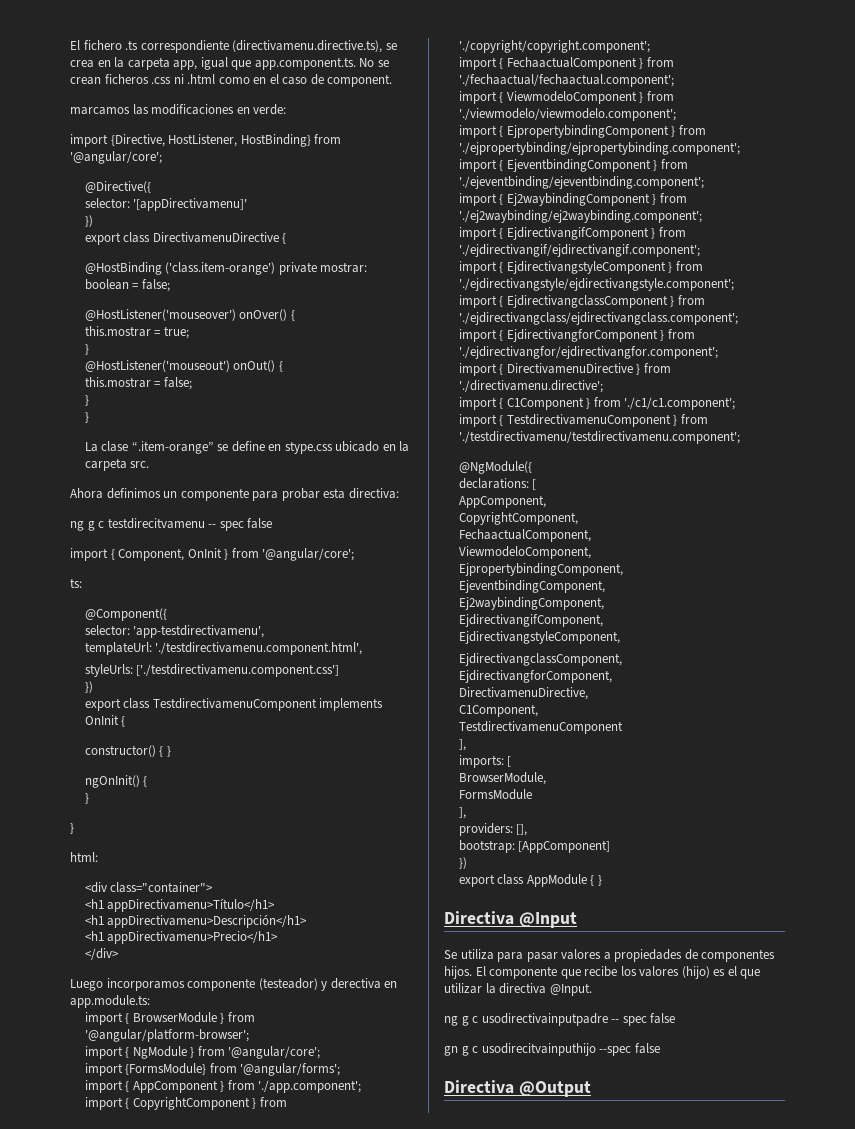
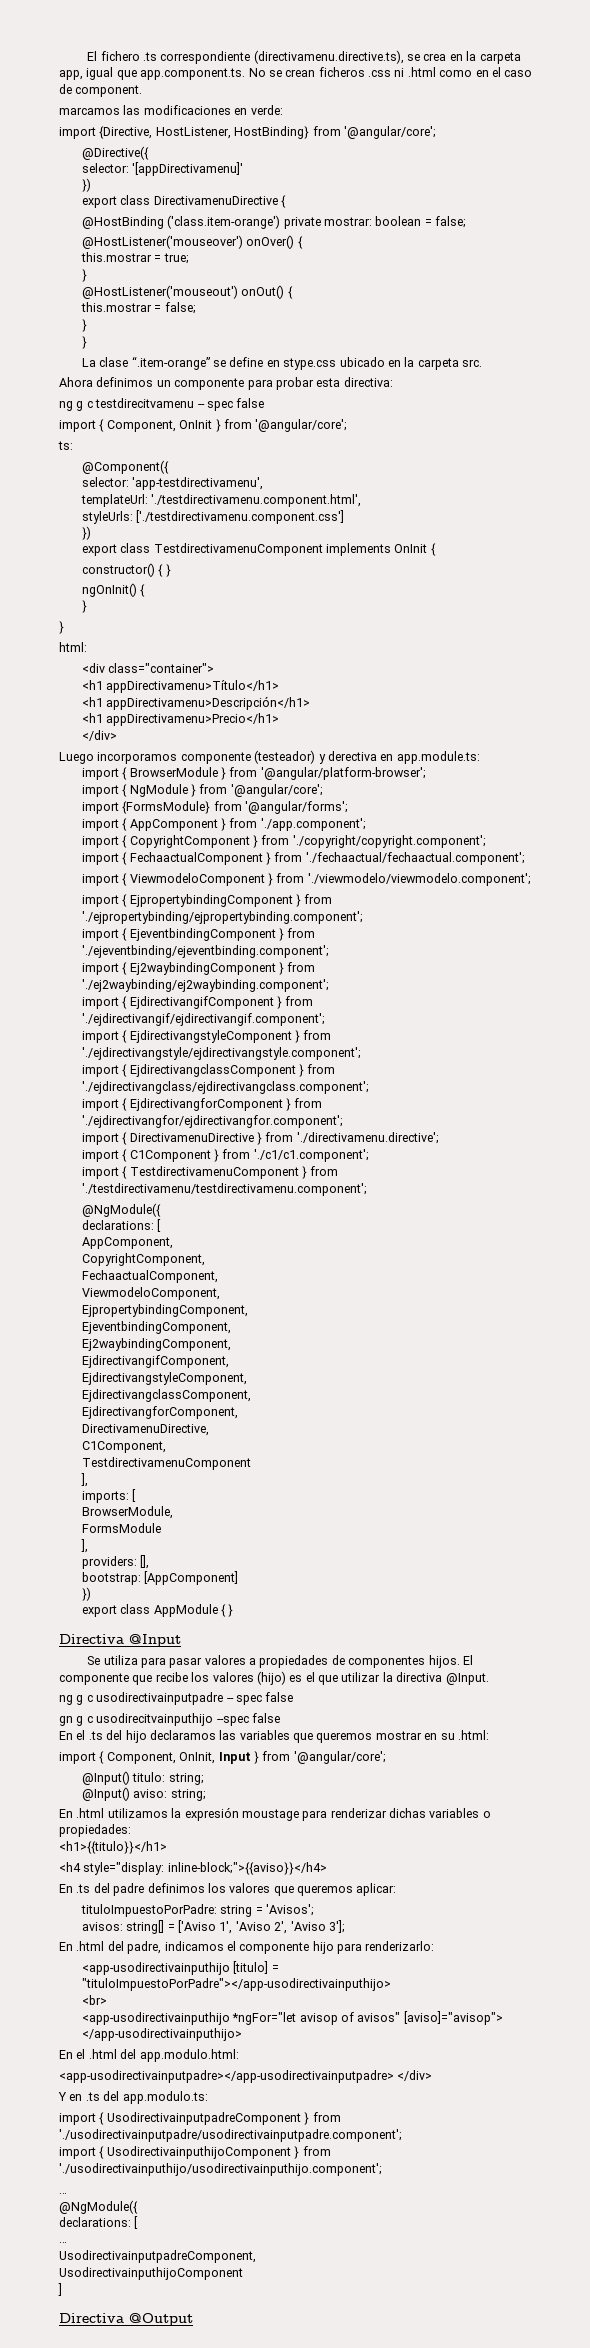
(660, 1048) none -> [59,1730,489,1743] [59,1751,386,1764] [81,1771,204,1785] [81,1787,206,1801] [59,1807,491,1821] [59,1824,131,1837] [59,1841,167,1854] [59,1862,327,1875] [59,1883,397,1896] [80,1904,315,1917] [81,1920,345,1934] [59,1941,435,1954] [81,1961,279,1975] [81,1978,391,1991] [81,1995,107,2005] [81,2011,503,2025] [81,2028,242,2041] [59,2049,239,2062] [59,2070,433,2083] [58,2091,208,2104] [59,2112,341,2125] [59,2129,402,2142] [59,2146,331,2159] [59,2163,382,2176] [59,2193,67,2194] [59,2200,138,2214] [59,2216,139,2229] [59,2242,67,2243] [59,2250,256,2263] [59,2267,243,2280] [58,2283,62,2296] // En el .ts del hijo declaramos las variables que queremos mostrar en su .html: // import { Component, OnInit, Input } from '@angular/core'; // @Input() titulo: string; // @Input() aviso: string; // En .html utilizamos la expresión moustage para renderizar dichas variables o propiedades: // <h1>{{titulo}}</h1> // <h4 style="display: inline-block;">{{aviso}}</h4> // En .ts del padre definimos los valores que queremos aplicar: // tituloImpuestoPorPadre: string = 'Avisos'; // avisos: string[] = ['Aviso 1', 'Aviso 2', 'Aviso 3']; // En .html del padre, indicamos el componente hijo para renderizarlo: // <app-usodirectivainputhijo [titulo] = "tituloImpuestoPorPadre"></app-usodirectivainputhijo> // <br> // <app-usodirectivainputhijo *ngFor="let avisop of avisos" [aviso]="avisop"> </app-usodirectivainputhijo> // En el .html del app.modulo.html: // <app-usodirectivainputpadre></app-usodirectivainputpadre> </div> // Y en .ts del app.modulo.ts: // import { UsodirectivainputpadreComponent } from './usodirectivainputpadre/usodirectivainputpadre.component'; // import { UsodirectivainputhijoComponent } from './usodirectivainputhijo/usodirectivainputhijo.component'; // … // @NgModule({ // declarations: [ // … // UsodirectivainputpadreComponent, // UsodirectivainputhijoComponent // ]

